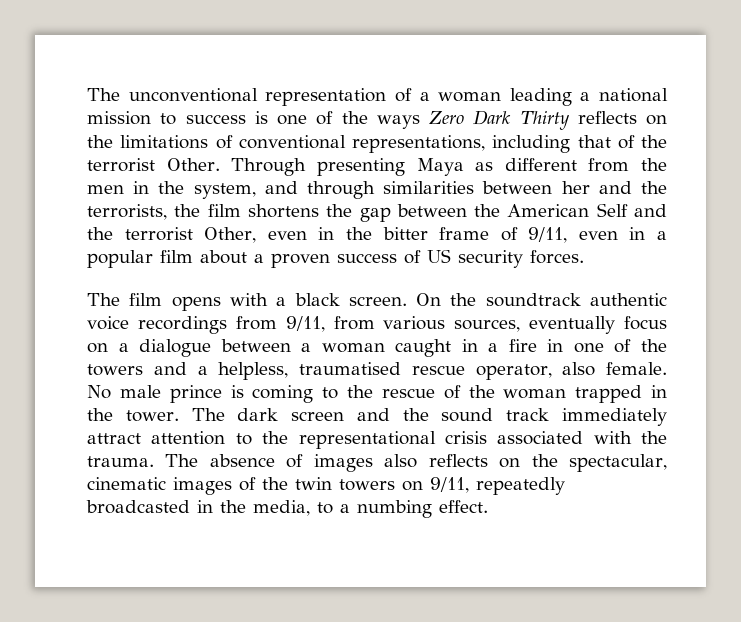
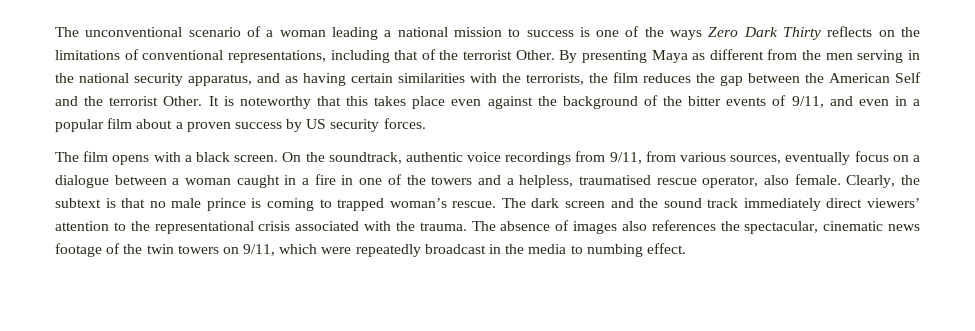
[265,88,387,106] representation -> [188,27,241,37] scenario
[231,158,307,176] Through -> [559,50,578,63] By
[133,181,632,199] in the system, and through similarities between her and -> [857,50,921,63] [55,73,497,86] serving in the national security apparatus, and as having certain similarities with
[247,204,319,218] shortens -> [643,73,691,83] reduces
[204,227,335,243] Other, even in -> [163,95,658,109] Other. It is noteworthy that this takes place even against the background of
[439,227,490,240] frame -> [726,97,767,106] events
(568, 235) none -> [829,96,853,106] and
[404,250,421,264] of -> [286,119,303,132] by
[485,293,581,307] soundtrack -> [328,152,402,164] soundtrack,
[87,385,111,399] No -> [846,175,920,188] [55,198,166,208] Clearly, the subtext is that no
[347,385,667,403] [87,408,179,422] the rescue of the woman trapped in the tower. -> [337,198,497,211] trapped woman’s rescue.
[87,433,141,444] attract -> [826,198,920,208] direct viewers’
[428,454,521,468] reflects on -> [651,220,716,231] references
[173,477,232,495] images -> [888,224,921,231] [55,243,102,257] news footage
[476,477,565,495] [86,500,350,516] repeatedly broadcasted in the media, to a -> [279,244,583,257] which were repeatedly broadcast in the media to

